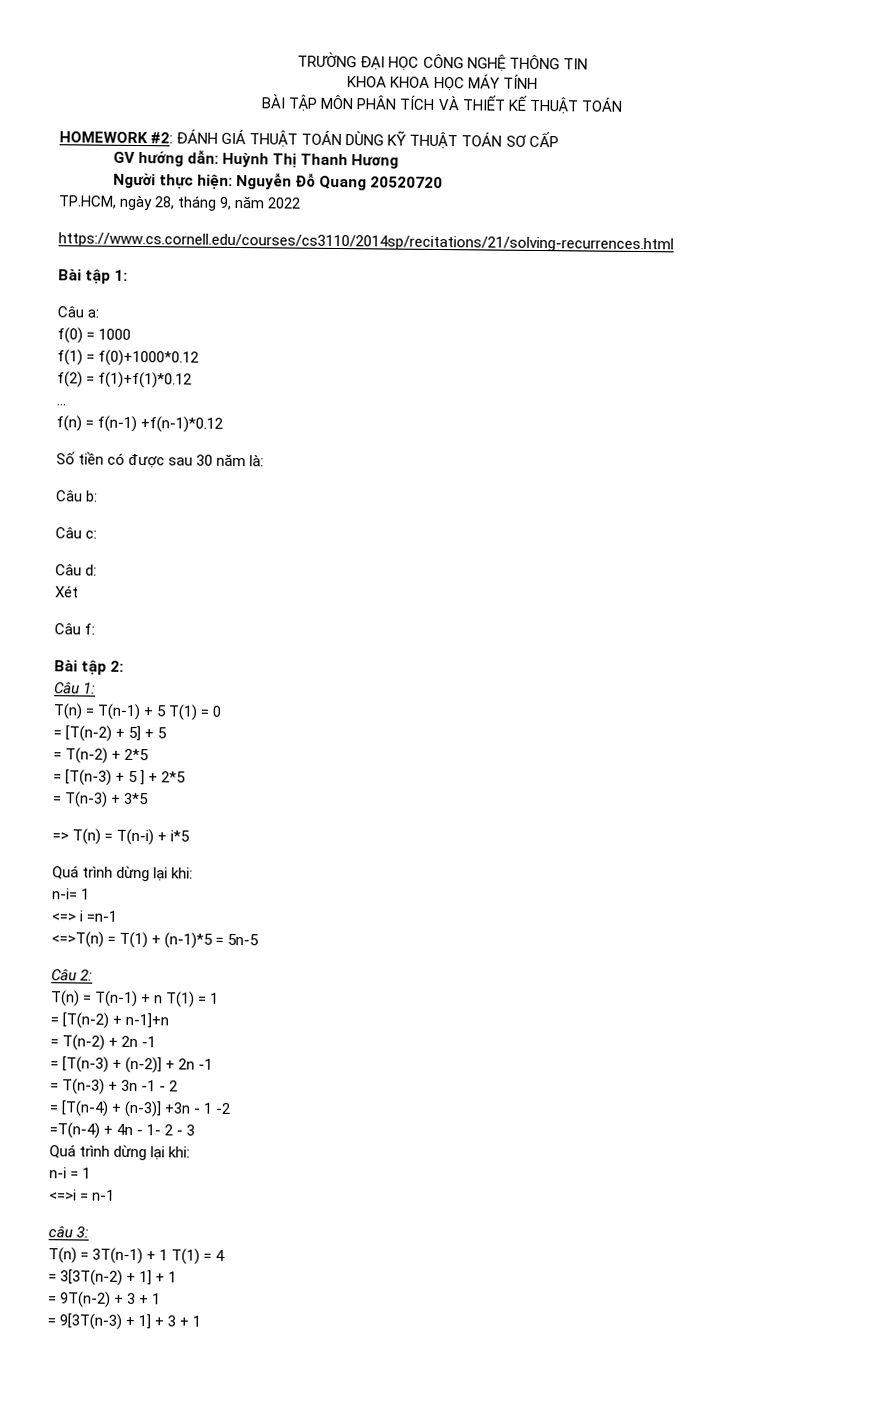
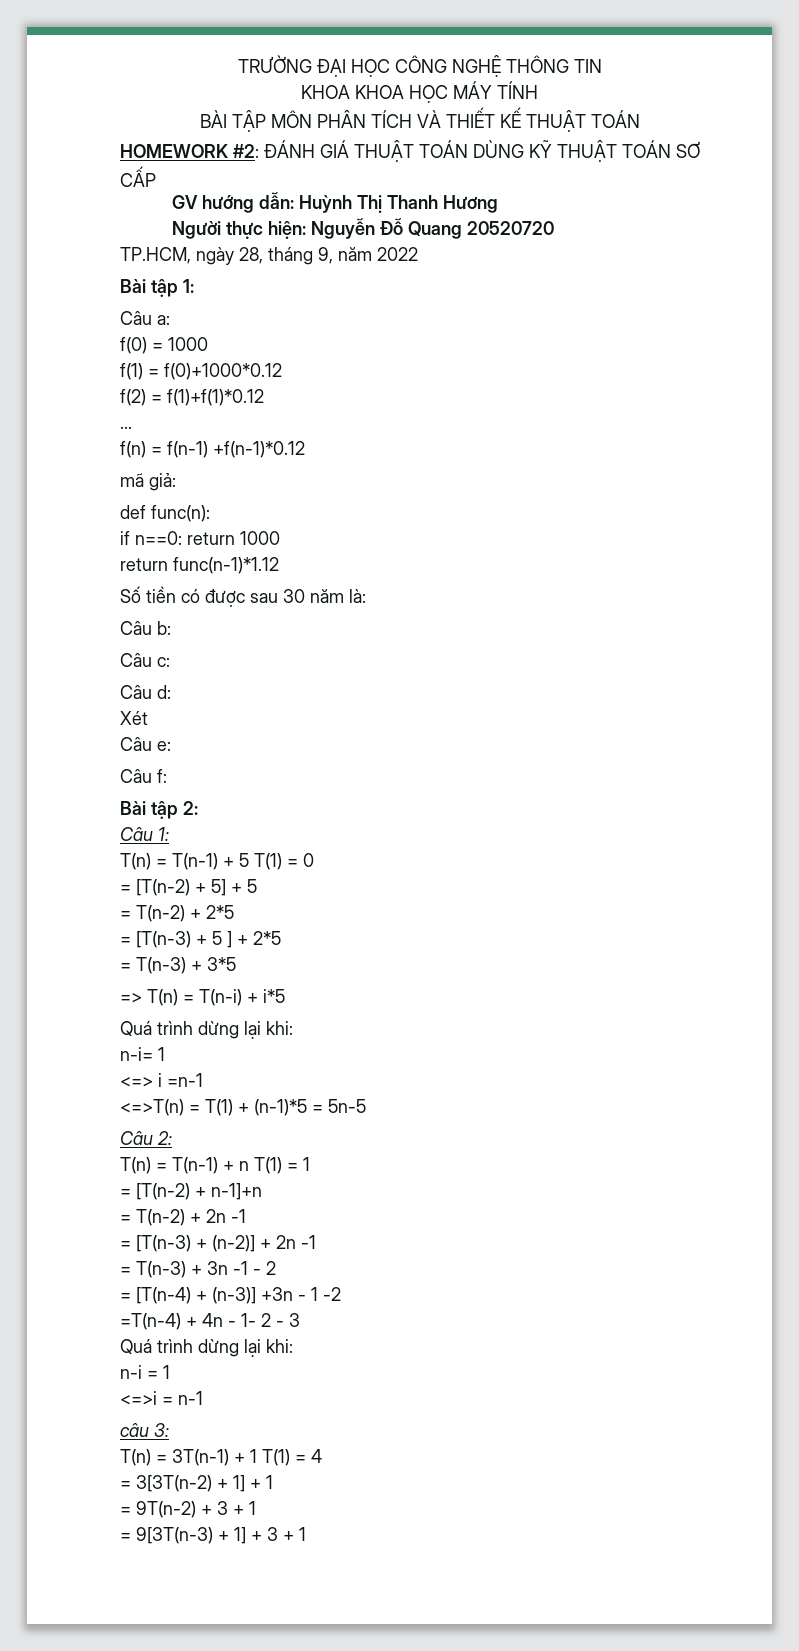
[58,232,674,253] // https://www.cs.cornell.edu/courses/cs3110/2014sp/recitations/21/solving-recurrences.html -> (418, 254) none
(224, 424) none -> [120,473,176,491] [120,505,210,522] [120,531,280,545] [120,557,279,574] // mã giả: // def func(n): // if n==0: return 1000 // return func(n-1)*1.12
(79, 591) none -> [120,737,171,751] // Câu e:

